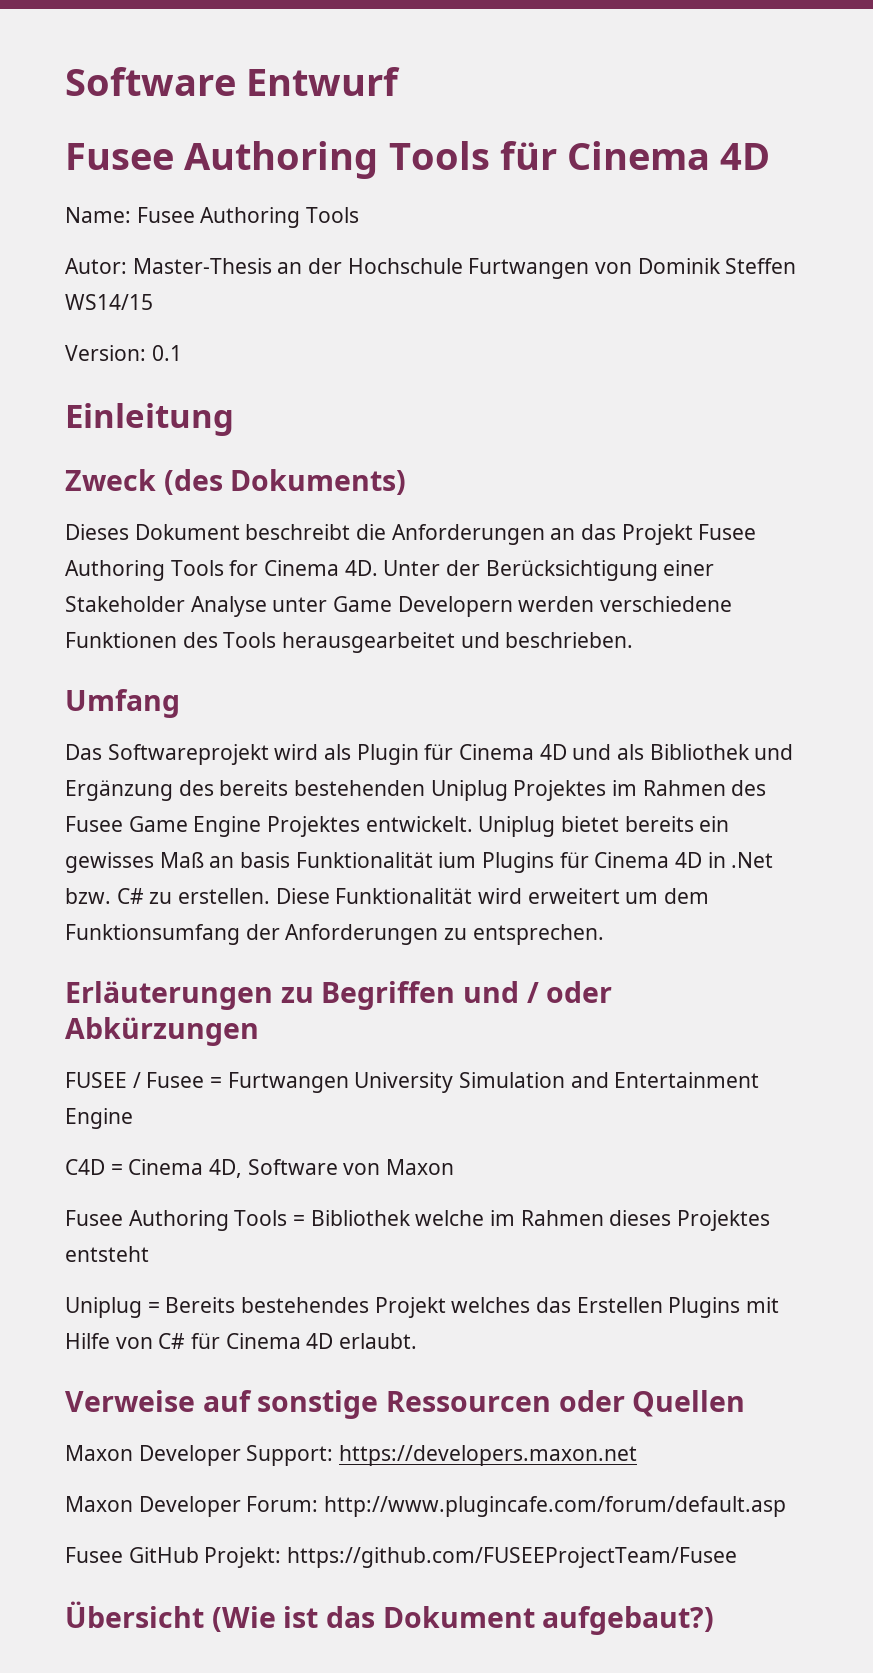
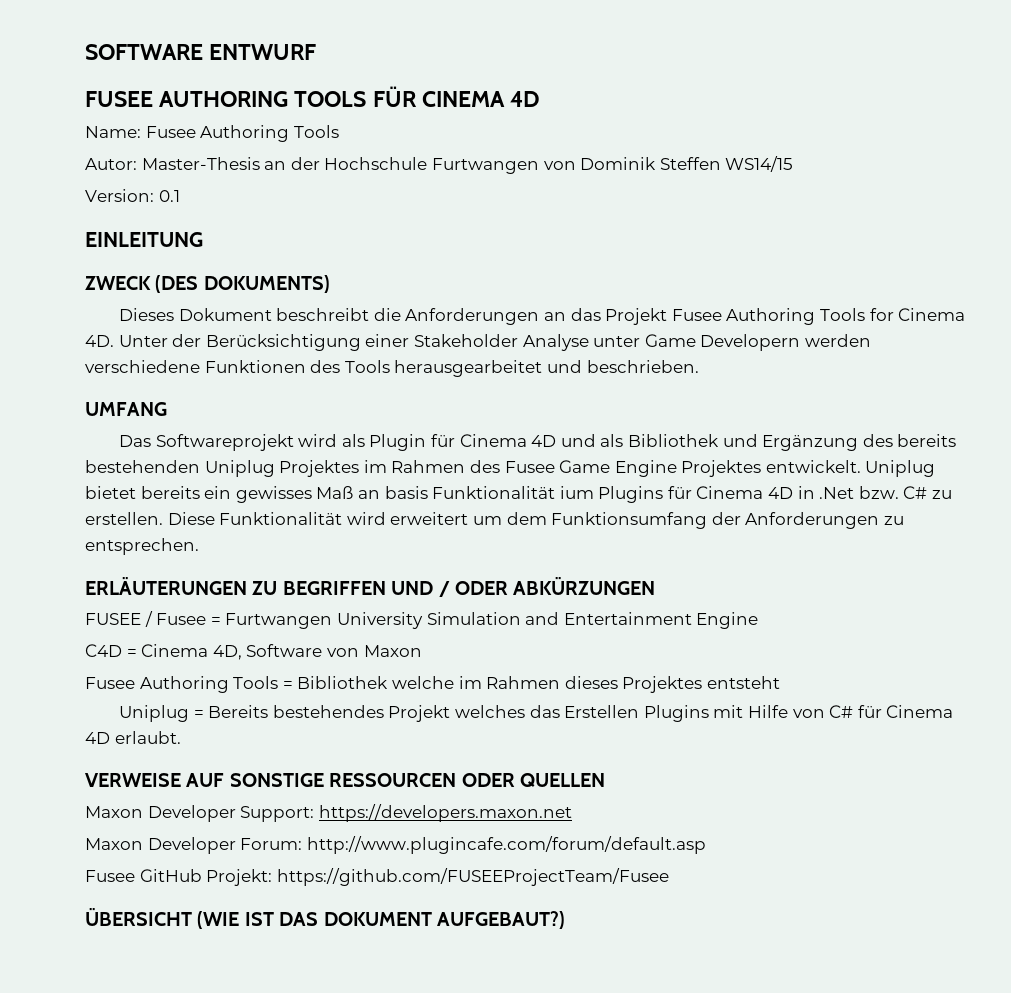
[65,67,401,96] [65,141,711,179] Software Entwurf // Fusee Authoring Tools für Cinema -> [85,44,317,60] [85,86,505,107] SOFTWARE ENTWURF // FUSEE AUTHORING TOOLS FÜR CINEMA
[65,403,234,436] [65,469,407,495] Einleitung // Zweck (des Dokuments) -> [85,232,203,247] [85,275,330,293] EINLEITUNG // ZWECK (DES DOKUMENTS)
[65,689,180,718] Umfang -> [85,402,167,416] UMFANG
[65,981,613,1010] [65,1017,259,1046] Erläuterungen zu Begriffen und / oder Abkürzungen -> [85,577,656,597] ERLÄUTERUNGEN ZU BEGRIFFEN UND / ODER ABKÜRZUNGEN
[65,1390,746,1419] Verweise auf sonstige Ressourcen oder Quellen -> [85,773,605,787] VERWEISE AUF SONSTIGE RESSOURCEN ODER QUELLEN
[65,1601,715,1635] Übersicht (Wie ist das Dokument aufgebaut?) -> [85,908,565,929] ÜBERSICHT (WIE IST DAS DOKUMENT AUFGEBAUT?)

